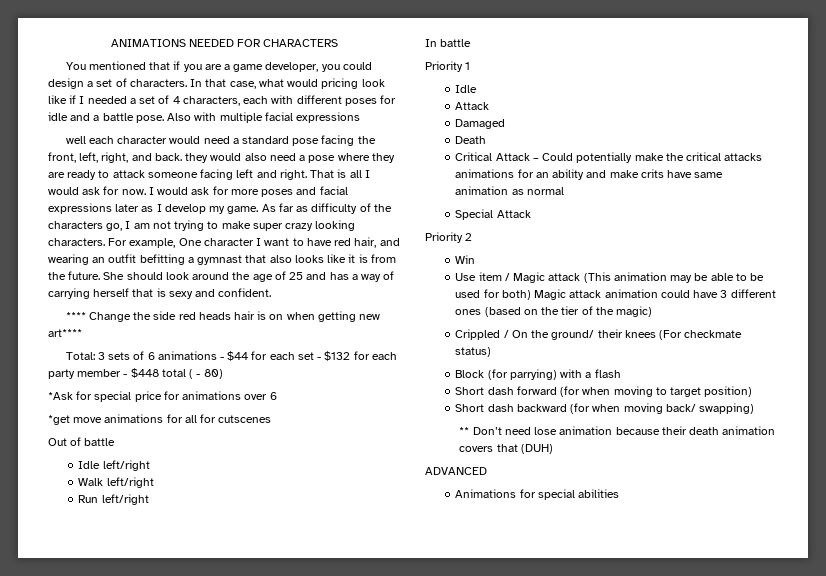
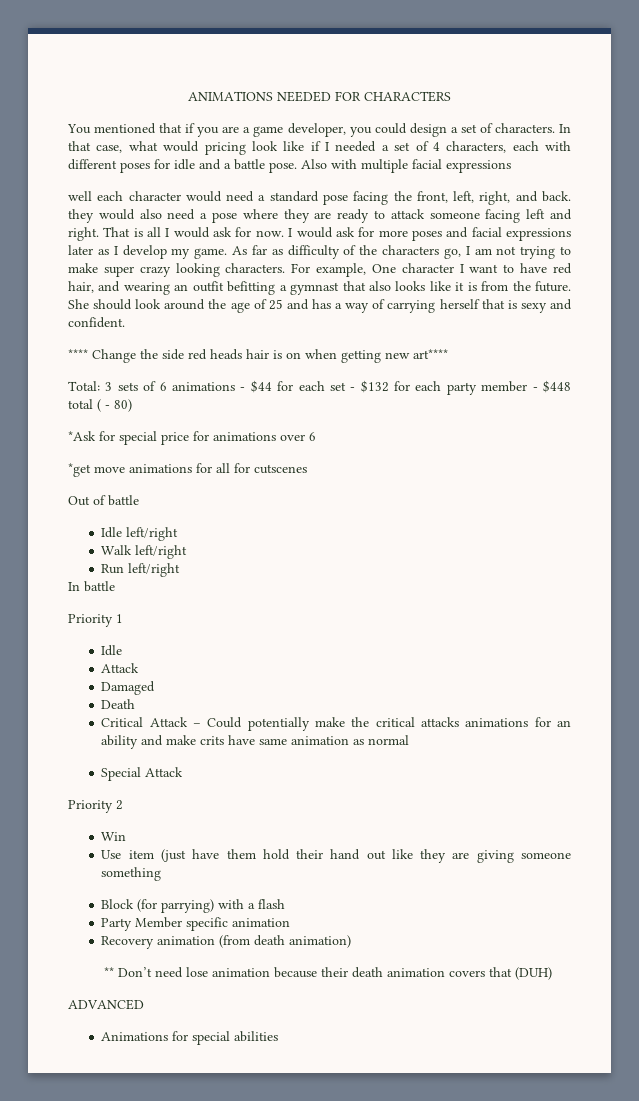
[504,272,765,283] [455,289,776,300] [455,306,653,317] [455,329,743,340] [455,347,492,357] / Magic attack (This animation may be able to be used for both) Magic attack animation could have 3 different ones (based on the tier of the magic) // Crippled / On the ground/ their knees (For checkmate status) -> [160,849,572,863] [101,867,162,881] (just have them hold their hand out like they are giving someone something
[455,386,753,397] [455,403,755,414] Short dash forward (for when moving to target position) // Short dash backward (for when moving back/ swapping) -> [101,917,291,931] [101,935,352,949] Party Member specific animation // Recovery animation (from death animation)

